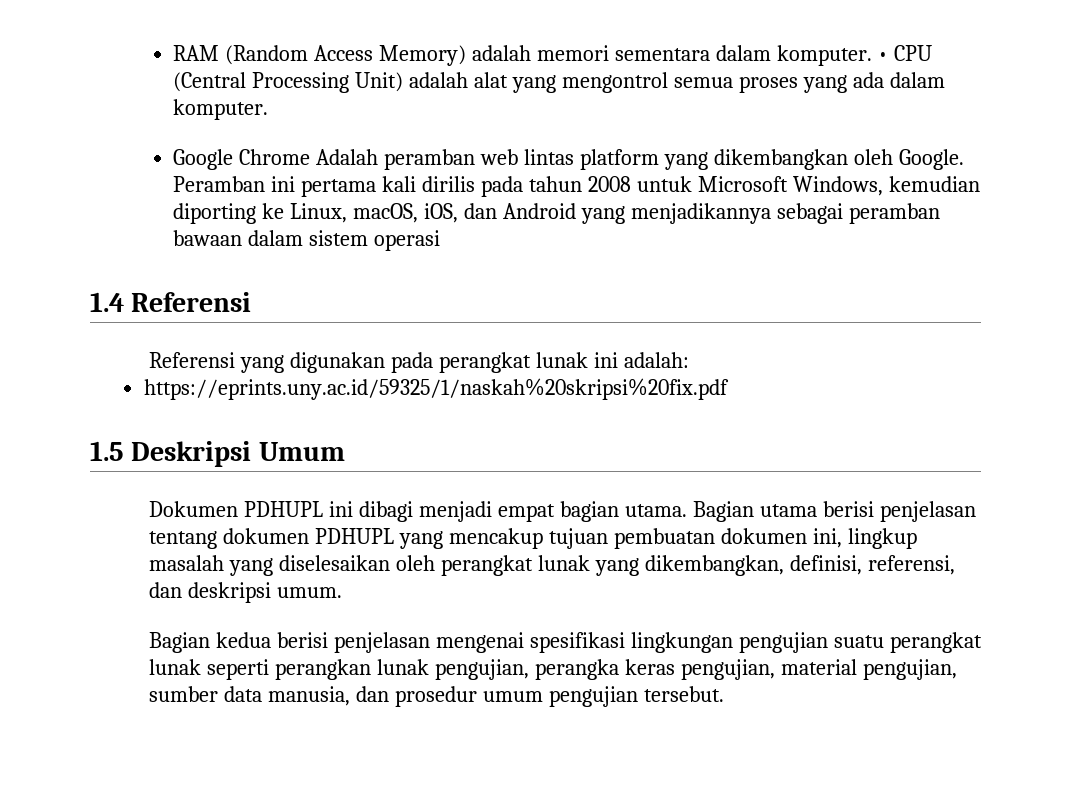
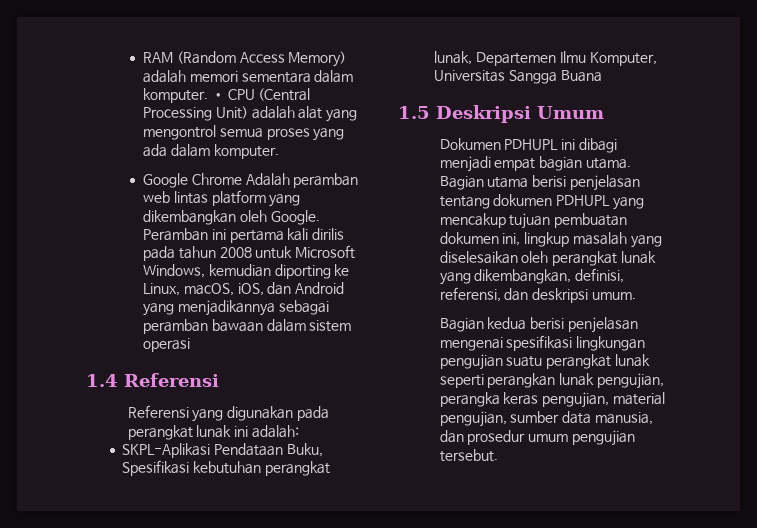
[143,378,729,400] https://eprints.uny.ac.id/59325/1/naskah%20skripsi%20fix.pdf -> [122,443,323,458] [122,460,330,476] [434,51,657,66] [434,70,602,84] SKPL-Aplikasi Pendataan Buku, Spesifikasi kebutuhan perangkat lunak, Departemen Ilmu Komputer, Universitas Sangga Buana

